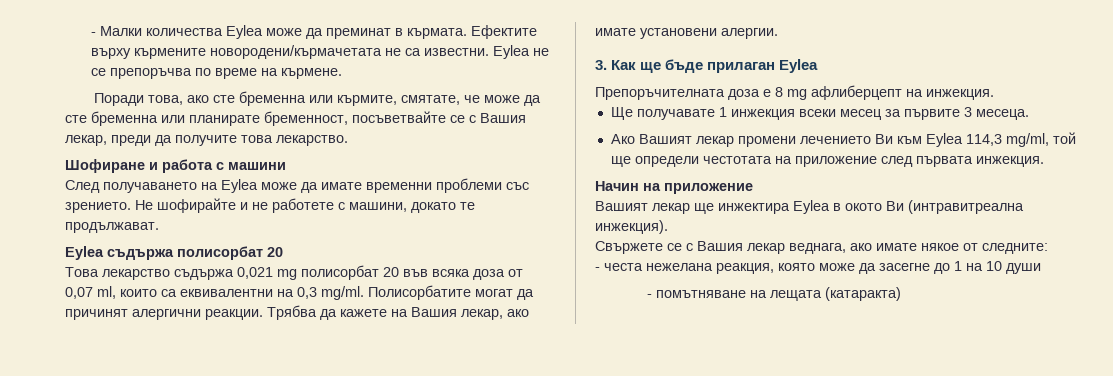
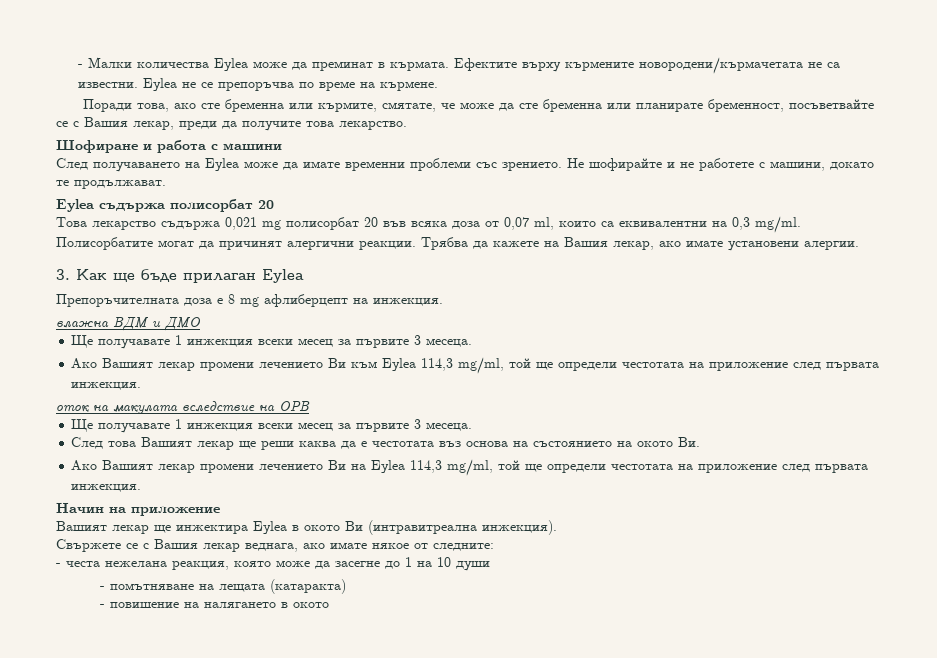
(994, 94) none -> [56,317,201,331] // влажна ВДМ и ДМО
(1044, 161) none -> [56,401,310,414] [71,419,473,433] [71,437,701,450] [71,459,869,476] [71,484,142,492] // оток на макулата вследствие на ОРВ // Ще получавате 1 инжекция всеки месец за първите 3 месеца. // След това Вашият лекар ще реши каква да е честотата въз основа на състоянието на окото Ви. // Ако Вашият лекар промени лечението Ви на Eylea 114,3 mg/ml, той ще определи честотата на приложение след първата инжекция.
(901, 294) none -> [99,602,329,608] // - повишение на налягането в окото

